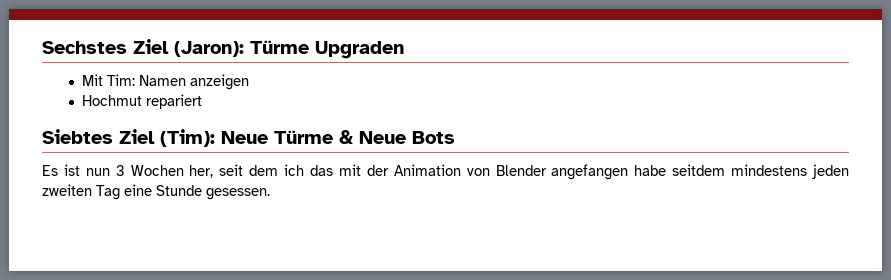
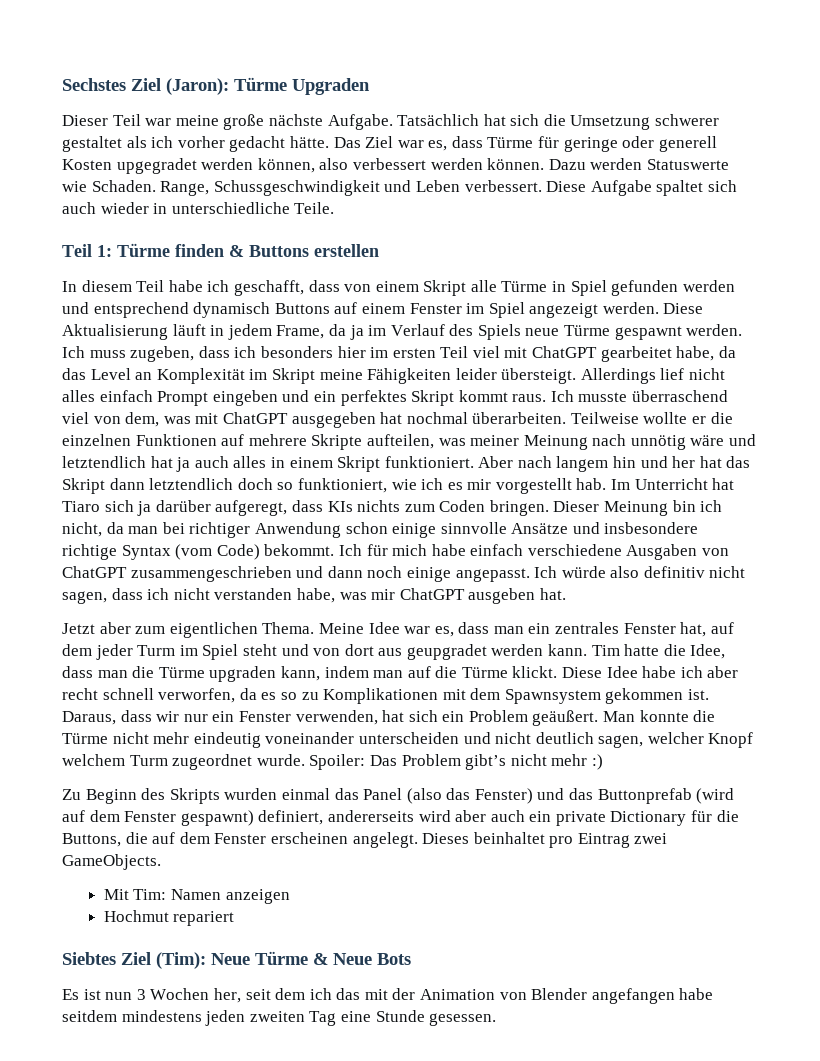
(404, 50) none -> [62,114,720,130] [62,136,717,152] [62,158,729,174] [62,180,737,196] [62,202,335,214] [62,243,379,257] [62,280,735,296] [62,302,704,318] [62,324,743,340] [62,346,736,362] [62,368,726,384] [62,390,729,406] [62,412,733,428] [62,434,757,450] [62,456,751,472] [62,478,735,494] [62,500,723,516] [62,522,699,538] [62,544,730,560] [62,566,746,582] [62,588,566,604] [62,622,734,638] [62,644,726,660] [62,666,739,682] [62,688,710,704] [62,710,716,726] [62,732,754,748] [62,754,603,770] [62,788,735,804] [62,810,739,826] [62,832,668,848] [62,854,161,870] // Dieser Teil war meine große nächste Aufgabe. Tatsächlich hat sich die Umsetzung schwerer gestaltet als ich vorher gedacht hätte. Das Ziel war es, dass Türme für geringe oder generell Kosten upgegradet werden können, also verbessert werden können. Dazu werden Statuswerte wie Schaden. Range, Schussgeschwindigkeit und Leben verbessert. Diese Aufgabe spaltet sich auch wieder in unterschiedliche Teile. // Teil 1: Türme finden & Buttons erstellen // In diesem Teil habe ich geschafft, dass von einem Skript alle Türme in Spiel gefunden werden und entsprechend dynamisch Buttons auf einem Fenster im Spiel angezeigt werden. Diese Aktualisierung läuft in jedem Frame, da ja im Verlauf des Spiels neue Türme gespawnt werden. Ich muss zugeben, dass ich besonders hier im ersten Teil viel mit ChatGPT gearbeitet habe, da das Level an Komplexität im Skript meine Fähigkeiten leider übersteigt. Allerdings lief nicht alles einfach Prompt eingeben und ein perfektes Skript kommt raus. Ich musste überraschend viel von dem, was mit ChatGPT ausgegeben hat nochmal überarbeiten. Teilweise wollte er die einzelnen Funktionen auf mehrere Skripte aufteilen, was meiner Meinung nach unnötig wäre und letztendlich hat ja auch alles in einem Skript funktioniert. Aber nach langem hin und her hat das Skript dann letztendlich doch so funktioniert, wie ich es mir vorgestellt hab. Im Unterricht hat Tiaro sich ja darüber aufgeregt, dass KIs nichts zum Coden bringen. Dieser Meinung bin ich nicht, da man bei richtiger Anwendung schon einige sinnvolle Ansätze und insbesondere richtige Syntax (vom Code) bekommt. Ich für mich habe einfach verschiedene Ausgaben von ChatGPT zusammengeschrieben und dann noch einige angepasst. Ich würde also definitiv nicht sagen, dass ich nicht verstanden habe, was mir ChatGPT ausgeben hat. // Jetzt aber zum eigentlichen Thema. Meine Idee war es, dass man ein zentrales Fenster hat, auf dem jeder Turm im Spiel steht und von dort aus geupgradet werden kann. Tim hatte die Idee, dass man die Türme upgraden kann, indem man auf die Türme klickt. Diese Idee habe ich aber recht schnell verworfen, da es so zu Komplikationen mit dem Spawnsystem gekommen ist. Daraus, dass wir nur ein Fenster verwenden, hat sich ein Problem geäußert. Man konnte die Türme nicht mehr eindeutig voneinander unterscheiden und nicht deutlich sagen, welcher Knopf welchem Turm zugeordnet wurde. Spoiler: Das Problem gibt’s nicht mehr :) // Zu Beginn des Skripts wurden einmal das Panel (also das Fenster) und das Buttonprefab (wird auf dem Fenster gespawnt) definiert, andererseits wird aber auch ein private Dictionary für die Buttons, die auf dem Fenster erscheinen angelegt. Dieses beinhaltet pro Eintrag zwei GameObjects.

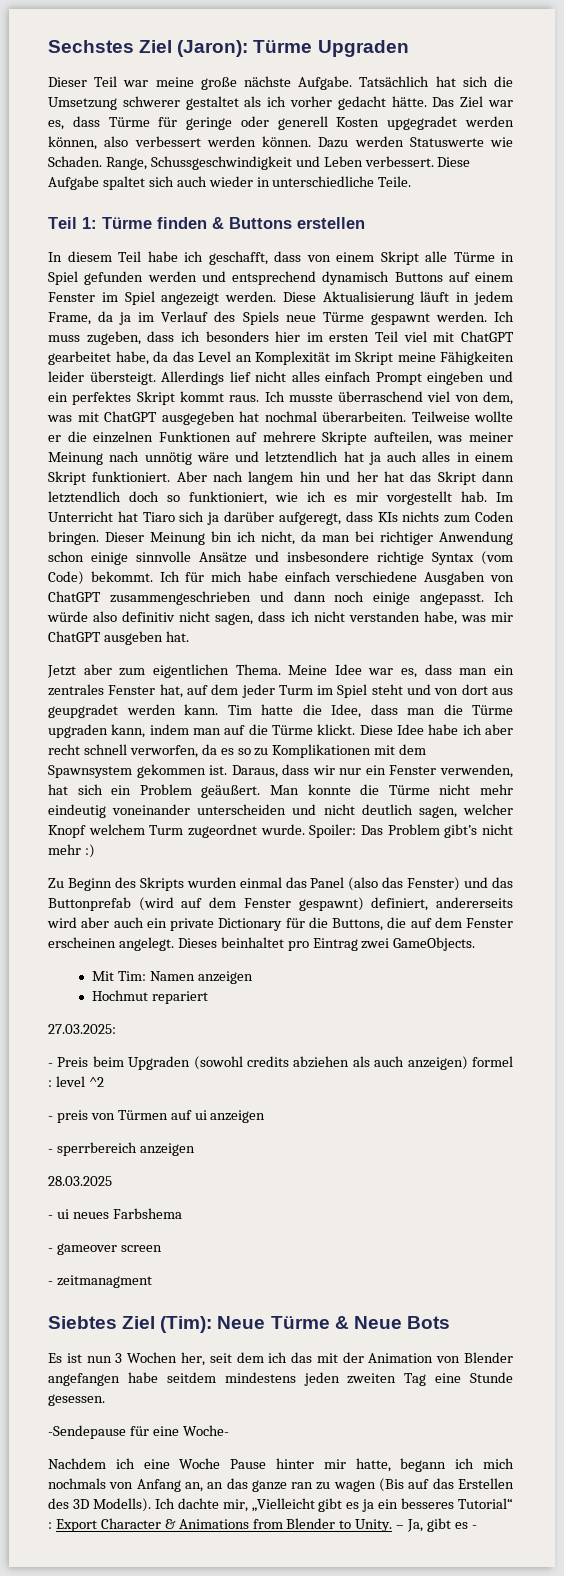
(235, 918) none -> [48,1024,116,1034] [48,1056,513,1070] [48,1076,104,1087] [48,1110,266,1123] [48,1142,195,1156] [48,1176,112,1186] [48,1208,182,1219] [48,1243,162,1255] [48,1275,152,1288] // 27.03.2025: // - Preis beim Upgraden (sowohl credits abziehen als auch anzeigen) formel : level ^2 // - preis von Türmen auf ui anzeigen // - sperrbereich anzeigen // 28.03.2025 // - ui neues Farbshema // - gameover screen // - zeitmanagment
(497, 1019) none -> [48,1425,229,1439] [48,1458,514,1472] [48,1478,515,1492] [48,1498,514,1512] [48,1518,477,1532] // -Sendepause für eine Woche- // Nachdem ich eine Woche Pause hinter mir hatte, begann ich mich nochmals von Anfang an, an das ganze ran zu wagen (Bis auf das Erstellen des 3D Modells). Ich dachte mir, „Vielleicht gibt es ja ein besseres Tutorial“ : Export Character & Animations from Blender to Unity. – Ja, gibt es -

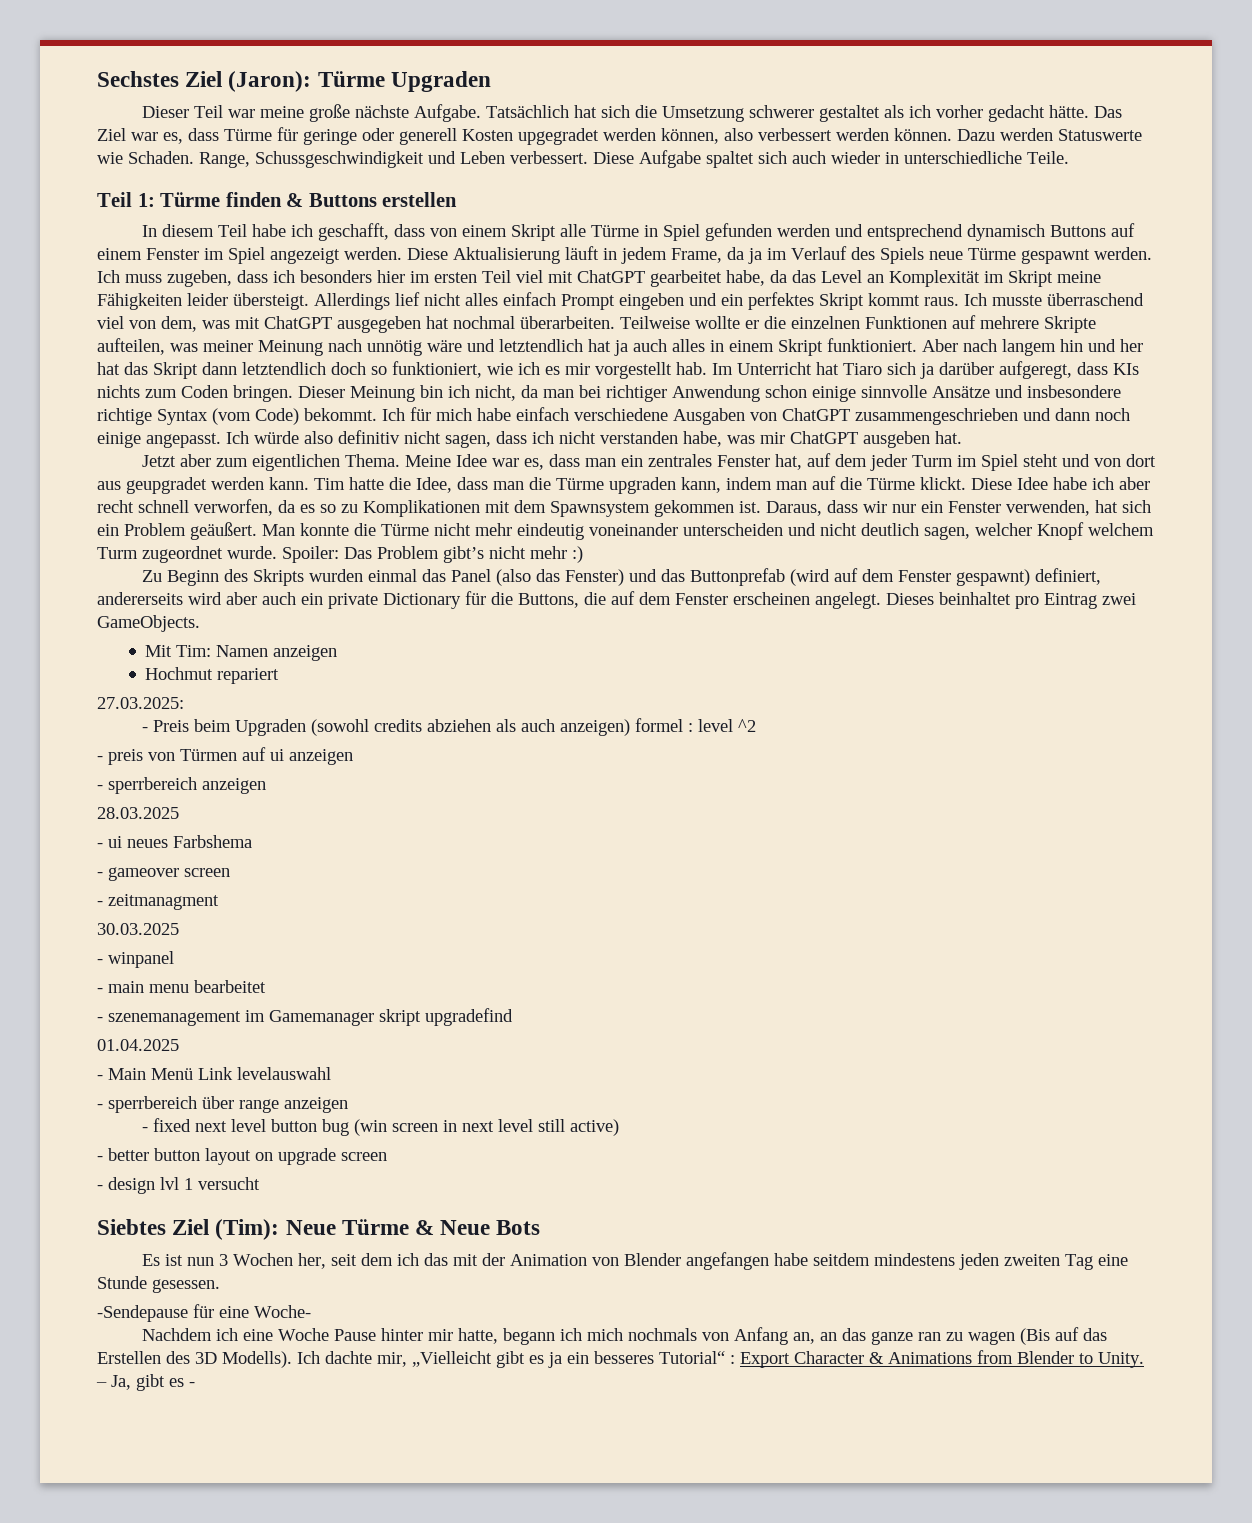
(152, 1281) none -> [97,923,179,935] [97,951,174,968] [97,980,266,993] [97,1008,513,1026] [97,1039,179,1051] [97,1067,331,1080] [97,1096,348,1113] [141,1118,619,1136] [97,1148,387,1165] [97,1177,260,1194] // 30.03.2025 // - winpanel // - main menu bearbeitet // - szenemanagement im Gamemanager skript upgradefind // 01.04.2025 // - Main Menü Link levelauswahl // - sperrbereich über range anzeigen // - fixed next level button bug (win screen in next level still active) // - better button layout on upgrade screen // - design lvl 1 versucht

